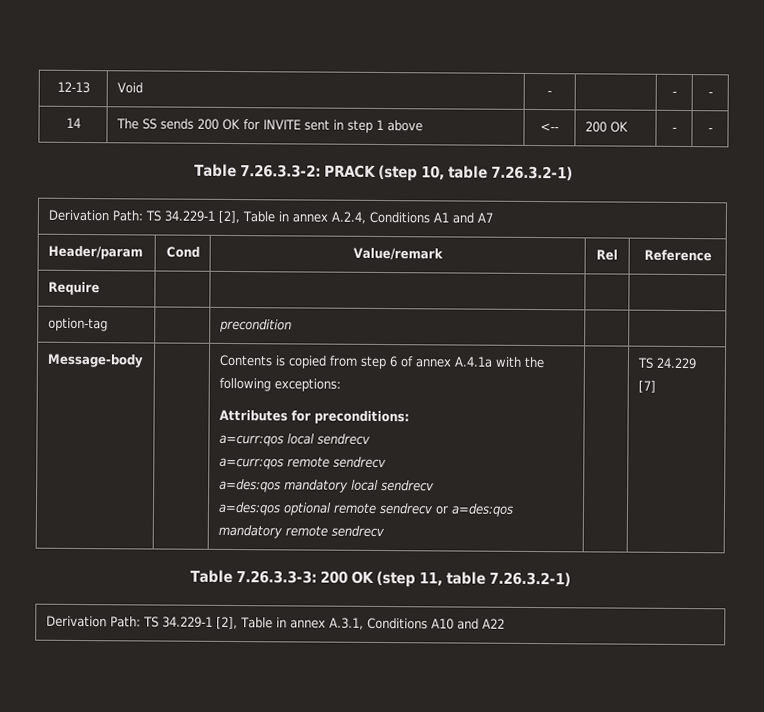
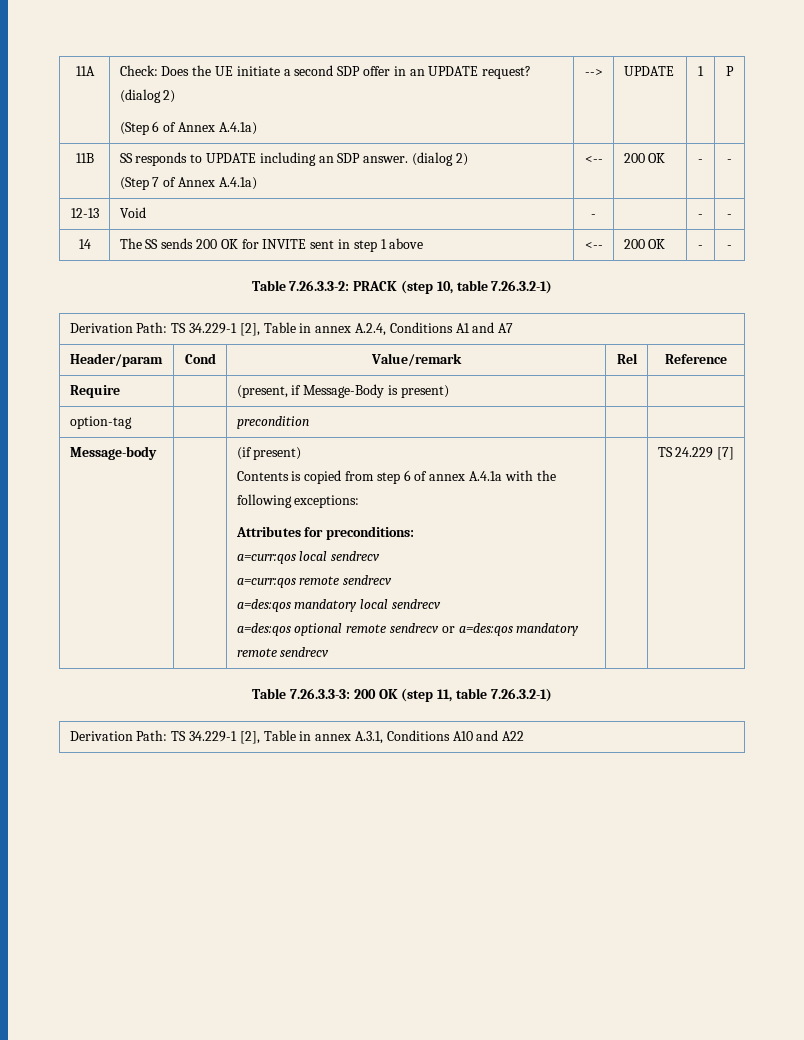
(56, 87) none -> [75,66,95,76] [119,65,532,79] [119,89,176,103] [119,121,257,135] [584,69,603,76] [623,66,674,76] [698,66,704,76] [726,66,734,76] [75,153,94,163] [119,152,468,166] [119,177,257,190] [584,156,603,163] [623,153,666,163] [698,159,703,163] [727,159,732,163] 11A | Check: Does the UE initiate a second SDP offer in an UPDATE request? (dialog 2) // (Step 6 of Annex A.4.1a) | --> | UPDATE | 1 | P // 11B | SS responds to UPDATE including an SDP answer. (dialog 2) // (Step 7 of Annex A.4.1a) | <-- | 200 OK | - | - //
(100, 288) none -> [236,384,449,398] (present, if Message-Body is present)
(144, 360) none -> [236,447,302,460] (if present) //

